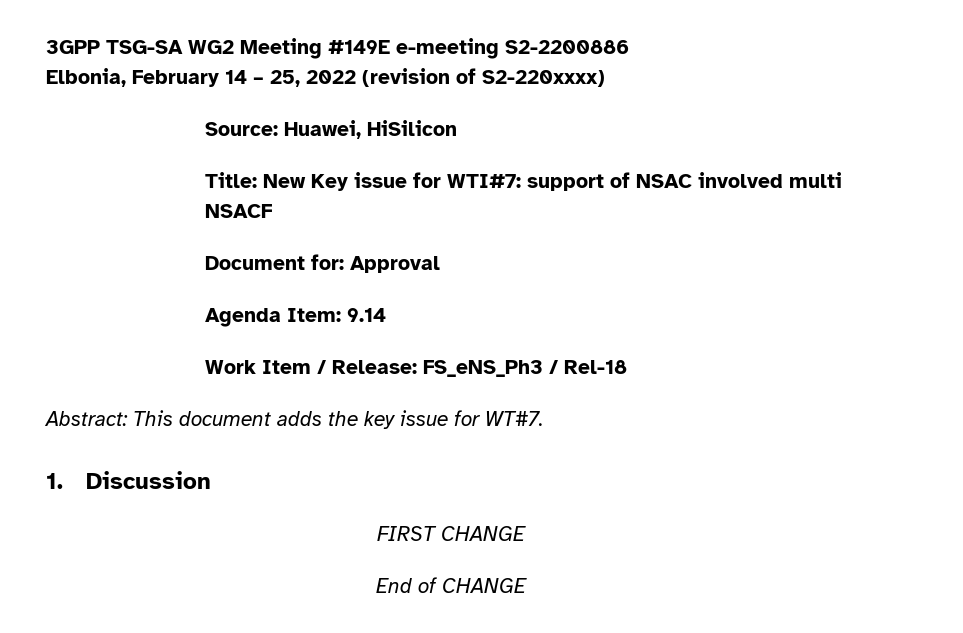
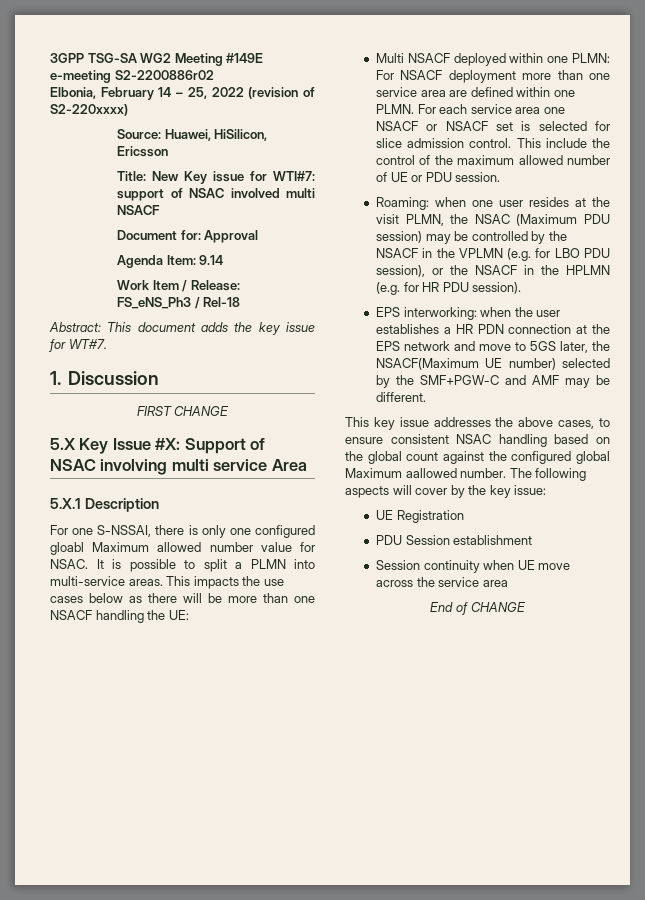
[505,40,629,54] S2-2200886 -> [114,70,214,80] S2-2200886r02
[366,120,457,136] HiSilicon -> [214,129,268,141] [117,146,169,157] HiSilicon, Ericsson
(526, 533) none -> [50,438,266,454] [50,459,307,475] [50,498,159,512] [50,525,315,538] [50,542,315,555] [50,559,315,572] [50,576,284,589] [50,593,315,603] [50,610,189,623] [376,53,610,66] [376,70,610,83] [376,87,575,97] [376,104,565,114] [376,121,610,131] [376,138,610,148] [376,155,610,165] [376,172,501,182] [376,197,610,210] [376,214,610,226] [376,231,567,244] [376,248,610,261] [376,265,610,277] [376,282,522,295] [376,307,561,320] [376,324,610,334] [376,341,610,353] [376,358,610,370] [376,375,610,388] [376,392,427,402] [345,417,610,430] [345,434,610,447] [345,451,610,464] [345,468,587,481] [345,485,547,498] [376,510,464,523] [376,535,533,545] [376,560,571,573] [376,577,508,587] // 5.X Key Issue #X: Support of NSAC involving multi service Area // 5.X.1 Description // For one S-NSSAI, there is only one configured gloabl Maximum allowed number value for NSAC. It is possible to split a PLMN into multi-service areas. This impacts the use cases below as there will be more than one NSACF handling the UE: // Multi NSACF deployed within one PLMN: For NSACF deployment more than one service area are defined within one PLMN. For each service area one NSACF or NSACF set is selected for slice admission control. This include the control of the maximum allowed number of UE or PDU session. // Roaming: when one user resides at the visit PLMN, the NSAC (Maximum PDU session) may be controlled by the NSACF in the VPLMN (e.g. for LBO PDU session), or the NSACF in the HPLMN (e.g. for HR PDU session). // EPS interworking: when the user establishes a HR PDN connection at the EPS network and move to 5GS later, the NSACF(Maximum UE number) selected by the SMF+PGW-C and AMF may be different. // This key issue addresses the above cases, to ensure consistent NSAC handling based on the global count against the configured global Maximum aallowed number. The following aspects will cover by the key issue: // UE Registration // PDU Session establishment // Session continuity when UE move across the service area

